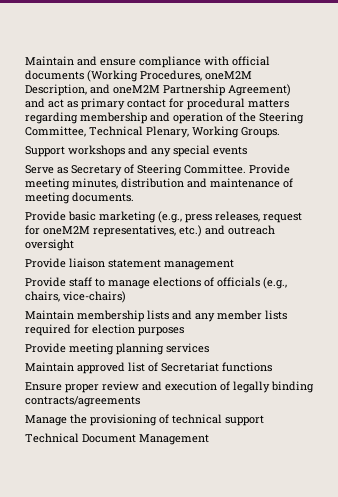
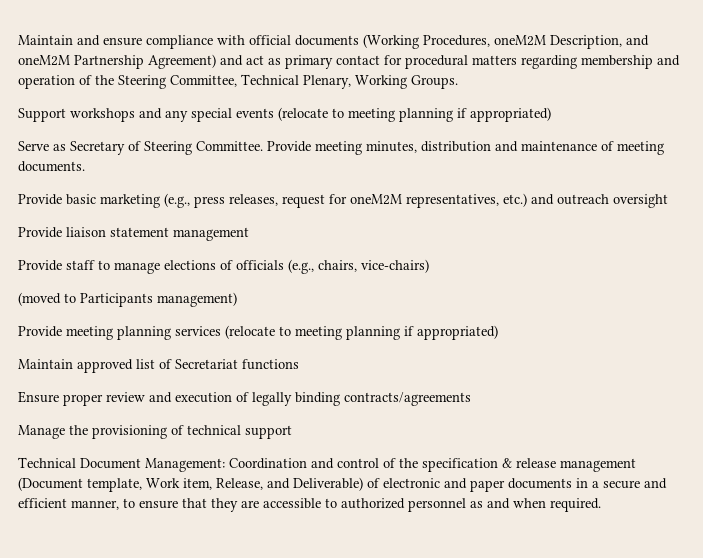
(247, 150) none -> [278,107,551,122] (relocate to meeting planning if appropriated)
[25,310,287,322] [25,324,184,336] [25,343,209,355] Maintain membership lists and any member lists required for election purposes // Provide meeting planning services -> [18,292,237,307] [18,325,498,340] (moved to Participants management) // Provide meeting planning services (relocate to meeting planning if appropriated)
[139,434,209,445] Management -> [145,458,636,472] [18,477,667,492] [18,498,601,512] Management: Coordination and control of the specification & release management (Document template, Work item, Release, and Deliverable) of electronic and paper documents in a secure and efficient manner, to ensure that they are accessible to authorized personnel as and when required.

